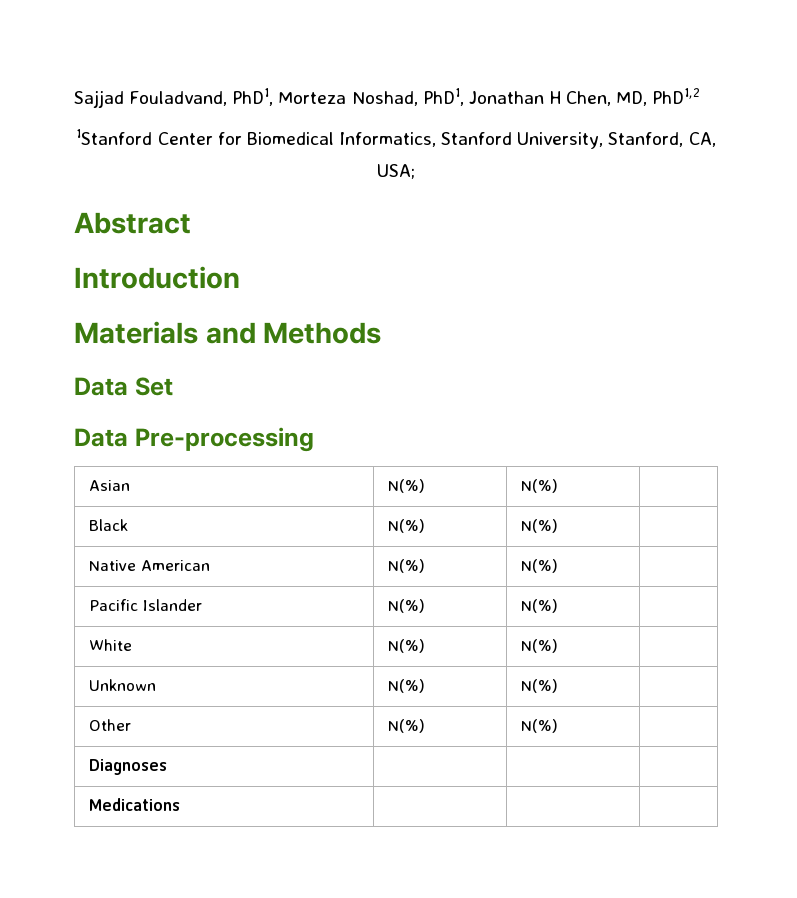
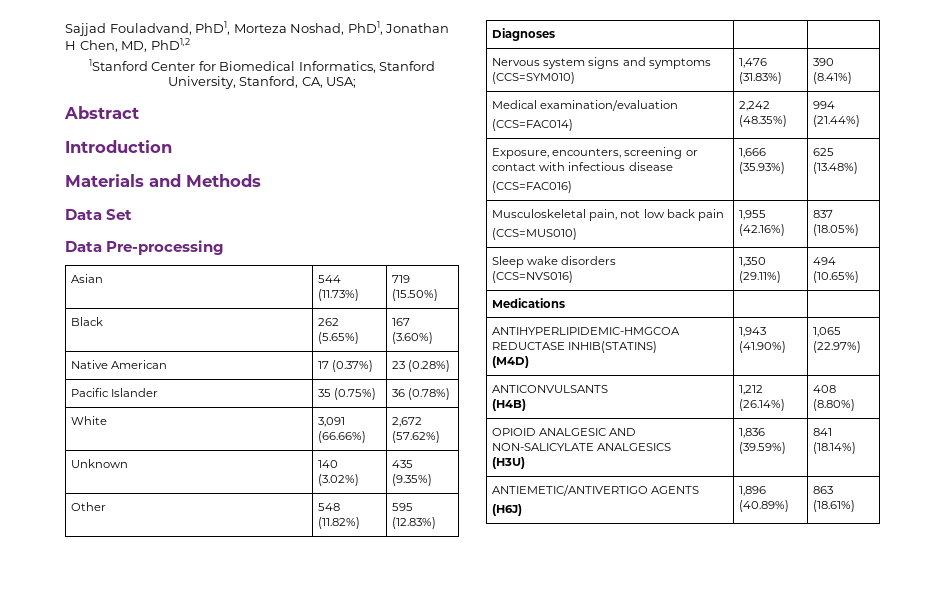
[388,479,426,493] [521,479,559,493] [89,519,129,531] [388,519,426,533] [521,519,559,533] [89,560,211,571] [388,559,426,573] [521,559,559,573] [89,599,203,611] [388,599,426,613] [521,599,559,613] [89,639,133,651] [388,639,426,653] [521,639,559,653] [89,679,157,691] [388,679,426,693] [521,679,559,693] [89,719,132,731] [388,719,426,733] [521,719,559,733] [89,759,168,775] [89,798,181,811] N(%) | N(%) | // Black | N(%) | N(%) | // Native American | N(%) | N(%) | // Pacific Islander | N(%) | N(%) | // White | N(%) | N(%) | // Unknown | N(%) | N(%) | // Other | N(%) | N(%) | // Diagnoses | | | // Medications | | | -> [318,275,342,283] [318,289,360,301] [392,275,411,283] [392,289,439,301] [71,317,104,326] [318,318,340,326] [318,332,360,344] [392,318,411,326] [392,332,434,344] [71,360,168,369] [318,360,374,372] [392,360,451,372] [71,388,159,397] [318,388,377,400] [392,388,451,400] [71,416,108,425] [318,417,346,427] [318,431,367,443] [392,417,423,427] [392,431,441,443] [71,459,129,468] [318,460,339,468] [318,474,360,486] [392,460,414,468] [392,474,433,486] [71,502,107,511] [318,503,341,511] [318,517,361,529] [392,503,414,511] [392,517,437,529] [492,28,556,41] [492,57,711,69] [492,72,576,84] [739,58,768,68] [739,72,783,84] [813,58,835,66] [813,72,853,84] [492,100,679,111] [492,119,574,131] [739,101,771,111] [739,115,788,127] [813,101,836,109] [813,115,861,127] [492,147,698,159] [492,162,673,171] [492,181,573,193] [739,148,767,158] [739,162,786,174] [813,148,835,156] [813,162,859,174] [492,209,724,221] [492,228,578,240] [739,210,767,220] [739,224,786,236] [813,210,834,218] [813,224,860,236] [492,256,617,268] [492,271,574,283] [739,257,767,267] [739,271,782,283] [813,257,837,265] [813,271,860,283] [492,298,566,308] [492,327,681,335] [492,341,658,353] [492,356,530,368] [739,327,767,337] [739,341,787,353] [813,327,842,337] [813,341,862,353] [492,385,609,393] [492,399,527,411] [739,385,764,395] [739,399,786,411] [813,385,837,393] [813,399,856,411] [492,428,637,436] [492,443,672,451] [492,457,526,469] [739,428,766,438] [739,442,787,454] [813,428,833,436] [813,442,857,454] [492,485,700,496] [492,504,523,516] [739,486,767,496] [739,500,790,512] [813,486,834,494] [813,500,856,512] 544 (11.73%) | 719 (15.50%) // Black | 262 (5.65%) | 167 (3.60%) // Native American | 17 (0.37%) | 23 (0.28%) // Pacific Islander | 35 (0.75%) | 36 (0.78%) // White | 3,091 (66.66%) | 2,672 (57.62%) // Unknown | 140 (3.02%) | 435 (9.35%) // Other | 548 (11.82%) | 595 (12.83%) // Diagnoses | | // Nervous system signs and symptoms (CCS=SYM010) | 1,476 (31.83%) | 390 (8.41%) // Medical examination/evaluation // (CCS=FAC014) | 2,242 (48.35%) | 994 (21.44%) // Exposure, encounters, screening or contact with infectious disease // (CCS=FAC016) | 1,666 (35.93%) | 625 (13.48%) // Musculoskeletal pain, not low back pain // (CCS=MUS010) | 1,955 (42.16%) | 837 (18.05%) // Sleep wake disorders // (CCS=NVS016) | 1,350 (29.11%) | 494 (10.65%) // Medications | | // ANTIHYPERLIPIDEMIC-HMGCOA REDUCTASE INHIB(STATINS) // (M4D) | 1,943 (41.90%) | 1,065 (22.97%) // ANTICONVULSANTS // (H4B) | 1,212 (26.14%) | 408 (8.80%) // OPIOID ANALGESIC AND NON-SALICYLATE ANALGESICS // (H3U) | 1,836 (39.59%) | 841 (18.14%) // ANTIEMETIC/ANTIVERTIGO AGENTS // (H6J) | 1,896 (40.89%) | 863 (18.61%)

